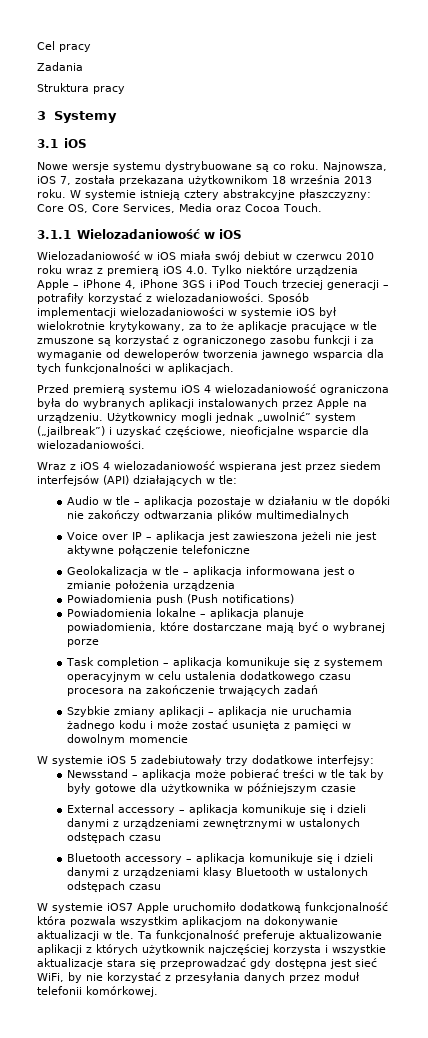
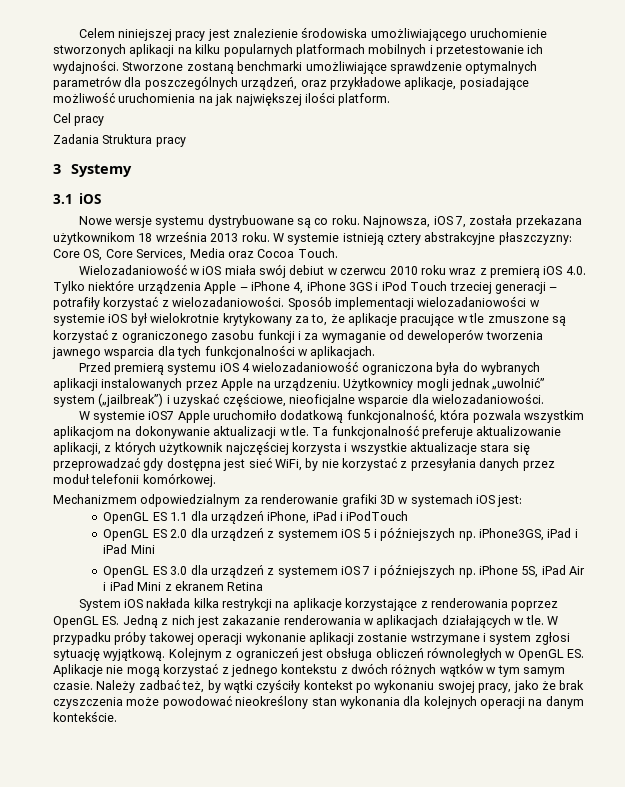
(37, 45) none -> [78,27,548,41] [53,44,544,57] [53,60,538,74] [53,76,529,90] [53,92,391,106] Celem niniejszej pracy jest znalezienie środowiska umożliwiającego uruchomienie stworzonych aplikacji na kilku popularnych platformach mobilnych i przetestowanie ich wydajności. Stworzone zostaną benchmarki umożliwiające sprawdzenie optymalnych parametrów dla poszczególnych urządzeń, oraz przykładowe aplikacje, posiadające możliwość uruchomienia na jak największej ilości platform. //
(83, 66) // -> (99, 139) none
[37,229,242,239] // 3.1.1 Wielozadaniowość w iOS -> (338, 253) none
[109,321,217,332] krytykowany, za to -> [222,313,328,326] krytykowany za to,
[37,461,381,472] [37,475,237,486] [66,496,390,507] [66,510,349,521] [66,531,377,542] [66,545,250,556] [66,566,355,577] [66,580,235,591] [66,594,294,605] [66,608,304,619] [66,622,385,633] [66,639,99,647] [65,657,383,668] [66,671,351,682] [66,685,318,696] [66,706,352,717] [66,720,351,731] [66,734,188,745] [37,755,374,766] [66,769,384,780] [66,783,356,794] [66,804,366,815] [66,818,360,829] [66,832,161,843] [66,853,373,864] [66,867,368,878] [66,881,161,892] // Wraz z iOS 4 wielozadaniowość wspierana jest przez siedem interfejsów (API) działających w tle: // Audio w tle – aplikacja pozostaje w działaniu w tle dopóki nie zakończy odtwarzania plików multimedialnych // Voice over IP – aplikacja jest zawieszona jeżeli nie jest aktywne połączenie telefoniczne // Geolokalizacja w tle – aplikacja informowana jest o zmianie położenia urządzenia // Powiadomienia push (Push notifications) // Powiadomienia lokalne – aplikacja planuje powiadomienia, które dostarczane mają być o wybranej porze // Task completion – aplikacja komunikuje się z systemem operacyjnym w celu ustalenia dodatkowego czasu procesora na zakończenie trwających zadań // Szybkie zmiany aplikacji – aplikacja nie uruchamia żadnego kodu i może zostać usunięta z pamięci w dowolnym momencie // W systemie iOS 5 zadebiutowały trzy dodatkowe interfejsy: // Newsstand – aplikacja może pobierać treści w tle tak by były gotowe dla użytkownika w późniejszym czasie // External accessory – aplikacja komunikuje się i dzieli danymi z urządzeniami zewnętrznymi w ustalonych odstępach czasu // Bluetooth accessory – aplikacja komunikuje się i dzieli danymi z urządzeniami klasy Bluetooth w ustalonych odstępach czasu -> (544, 398) none
[305,902,388,913] funkcjonalność -> [346,409,437,423] funkcjonalność,
[37,944,82,955] aplikacji -> [53,442,101,455] aplikacji,
(158, 991) none -> [53,494,523,507] [103,511,409,524] [103,527,578,541] [103,544,155,554] [103,564,586,578] [103,581,264,591] [78,598,559,611] [53,615,558,628] [53,631,570,645] [53,647,585,661] [53,663,565,677] [53,679,585,693] [53,695,584,709] [53,711,117,722] // Mechanizmem odpowiedzialnym za renderowanie grafiki 3D w systemach iOS jest: // OpenGL ES 1.1 dla urządzeń iPhone, iPad i iPodTouch // OpenGL ES 2.0 dla urządzeń z systemem iOS 5 i późniejszych np. iPhone3GS, iPad i iPad Mini // OpenGL ES 3.0 dla urządzeń z systemem iOS 7 i późniejszych np. iPhone 5S, iPad Air i iPad Mini z ekranem Retina // System iOS nakłada kilka restrykcji na aplikacje korzystające z renderowania poprzez OpenGL ES. Jedną z nich jest zakazanie renderowania w aplikacjach działających w tle. W przypadku próby takowej operacji wykonanie aplikacji zostanie wstrzymane i system zgłosi sytuację wyjątkową. Kolejnym z ograniczeń jest obsługa obliczeń równoległych w OpenGL ES. Aplikacje nie mogą korzystać z jednego kontekstu z dwóch różnych wątków w tym samym czasie. Należy zadbać też, by wątki czyściły kontekst po wykonaniu swojej pracy, jako że brak czyszczenia może powodować nieokreślony stan wykonania dla kolejnych operacji na danym kontekście.

